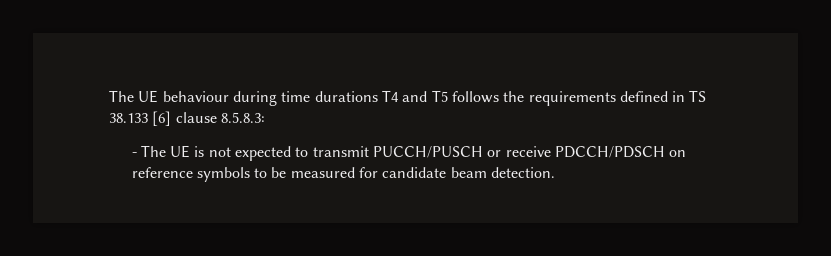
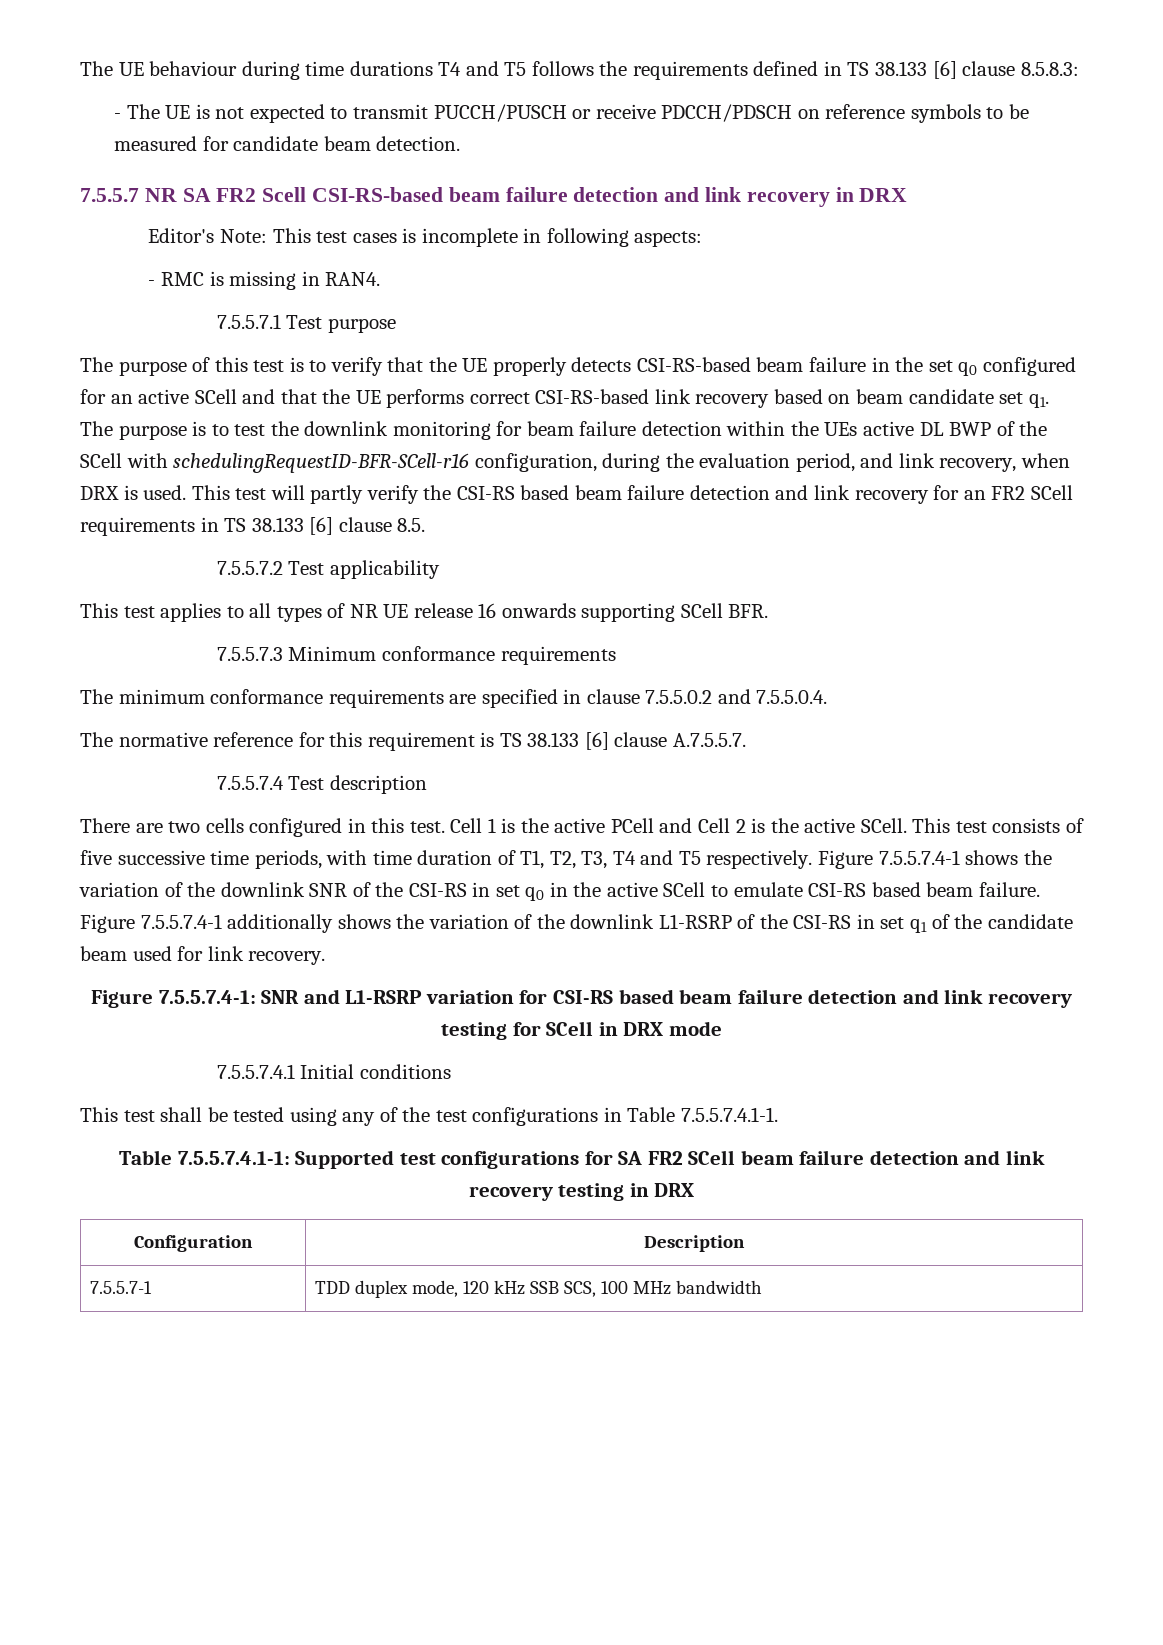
(556, 172) none -> [80,187,908,207] [148,228,703,247] [148,271,381,290] [216,314,397,333] [80,357,1076,376] [80,389,1049,408] [80,421,1048,440] [80,453,1070,473] [80,485,1073,504] [80,517,426,536] [216,560,441,579] [80,603,769,622] [216,646,616,665] [80,689,828,708] [80,732,746,751] [216,775,428,794] [80,818,1084,837] [80,850,1052,869] [79,882,1040,901] [80,914,1073,933] [80,946,326,965] [91,989,1072,1008] [441,1021,722,1040] [216,1064,452,1079] [80,1107,778,1126] [119,1150,1045,1169] [468,1183,695,1201] [134,1235,253,1252] [644,1235,745,1252] [90,1281,153,1294] [315,1280,763,1298] // 7.5.5.7 NR SA FR2 Scell CSI-RS-based beam failure detection and link recovery in DRX // Editor's Note: This test cases is incomplete in following aspects: // - RMC is missing in RAN4. // 7.5.5.7.1 Test purpose // The purpose of this test is to verify that the UE properly detects CSI-RS-based beam failure in the set q0 configured for an active SCell and that the UE performs correct CSI-RS-based link recovery based on beam candidate set q1. The purpose is to test the downlink monitoring for beam failure detection within the UEs active DL BWP of the SCell with schedulingRequestID-BFR-SCell-r16 configuration, during the evaluation period, and link recovery, when DRX is used. This test will partly verify the CSI-RS based beam failure detection and link recovery for an FR2 SCell requirements in TS 38.133 [6] clause 8.5. // 7.5.5.7.2 Test applicability // This test applies to all types of NR UE release 16 onwards supporting SCell BFR. // 7.5.5.7.3 Minimum conformance requirements // The minimum conformance requirements are specified in clause 7.5.5.0.2 and 7.5.5.0.4. // The normative reference for this requirement is TS 38.133 [6] clause A.7.5.5.7. // 7.5.5.7.4 Test description // There are two cells configured in this test. Cell 1 is the active PCell and Cell 2 is the active SCell. This test consists of five successive time periods, with time duration of T1, T2, T3, T4 and T5 respectively. Figure 7.5.5.7.4-1 shows the variation of the downlink SNR of the CSI-RS in set q0 in the active SCell to emulate CSI-RS based beam failure. Figure 7.5.5.7.4-1 additionally shows the variation of the downlink L1-RSRP of the CSI-RS in set q1 of the candidate beam used for link recovery. // Figure 7.5.5.7.4-1: SNR and L1-RSRP variation for CSI-RS based beam failure detection and link recovery testing for SCell in DRX mode // 7.5.5.7.4.1 Initial conditions // This test shall be tested using any of the test configurations in Table 7.5.5.7.4.1-1. // Table 7.5.5.7.4.1-1: Supported test configurations for SA FR2 SCell beam failure detection and link recovery testing in DRX // Configuration | Description // 7.5.5.7-1 | TDD duplex mode, 120 kHz SSB SCS, 100 MHz bandwidth

